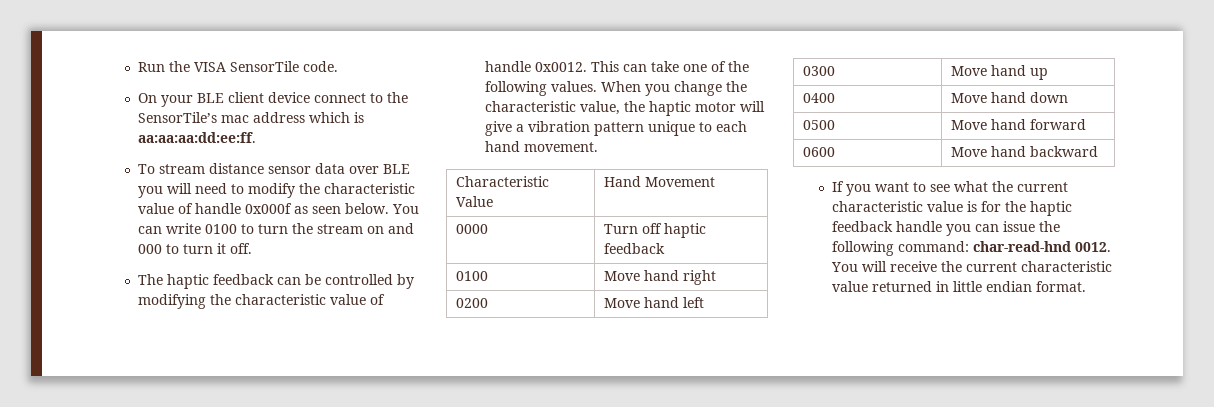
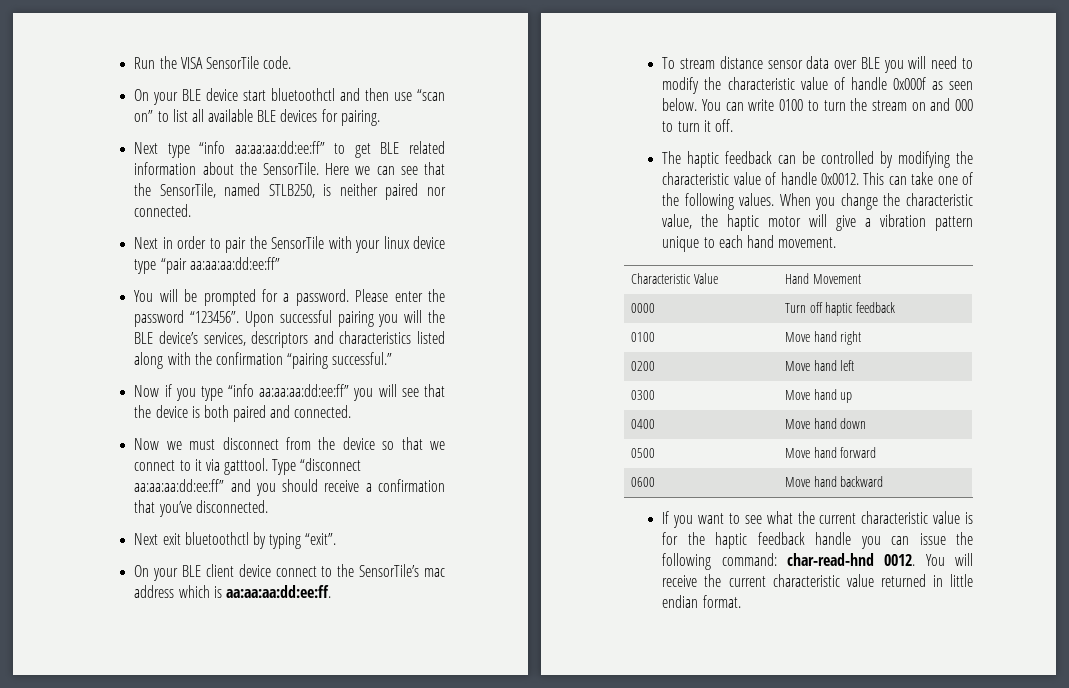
(338, 66) none -> [134,88,445,105] [134,109,380,126] [134,141,445,158] [134,162,445,175] [134,183,446,200] [134,204,192,217] [134,236,445,253] [134,257,280,274] [134,289,445,306] [134,310,445,327] [134,331,445,348] [134,352,393,369] [134,384,446,401] [134,405,352,422] [134,437,445,450] [134,458,362,475] [134,479,445,496] [134,500,268,517] [134,532,337,549] // On your BLE device start bluetoothctl and then use “scan on” to list all available BLE devices for pairing. // Next type “info aa:aa:aa:dd:ee:ff” to get BLE related information about the SensorTile. Here we can see that the SensorTile, named STLB250, is neither paired nor connected. // Next in order to pair the SensorTile with your linux device type “pair aa:aa:aa:dd:ee:ff” // You will be prompted for a password. Please enter the password “123456”. Upon successful pairing you will the BLE device’s services, descriptors and characteristics listed along with the confirmation “pairing successful.” // Now if you type “info aa:aa:aa:dd:ee:ff” you will see that the device is both paired and connected. // Now we must disconnect from the device so that we connect to it via gatttool. Type “disconnect aa:aa:aa:dd:ee:ff” and you should receive a confirmation that you’ve disconnected. // Next exit bluetoothctl by typing “exit”.

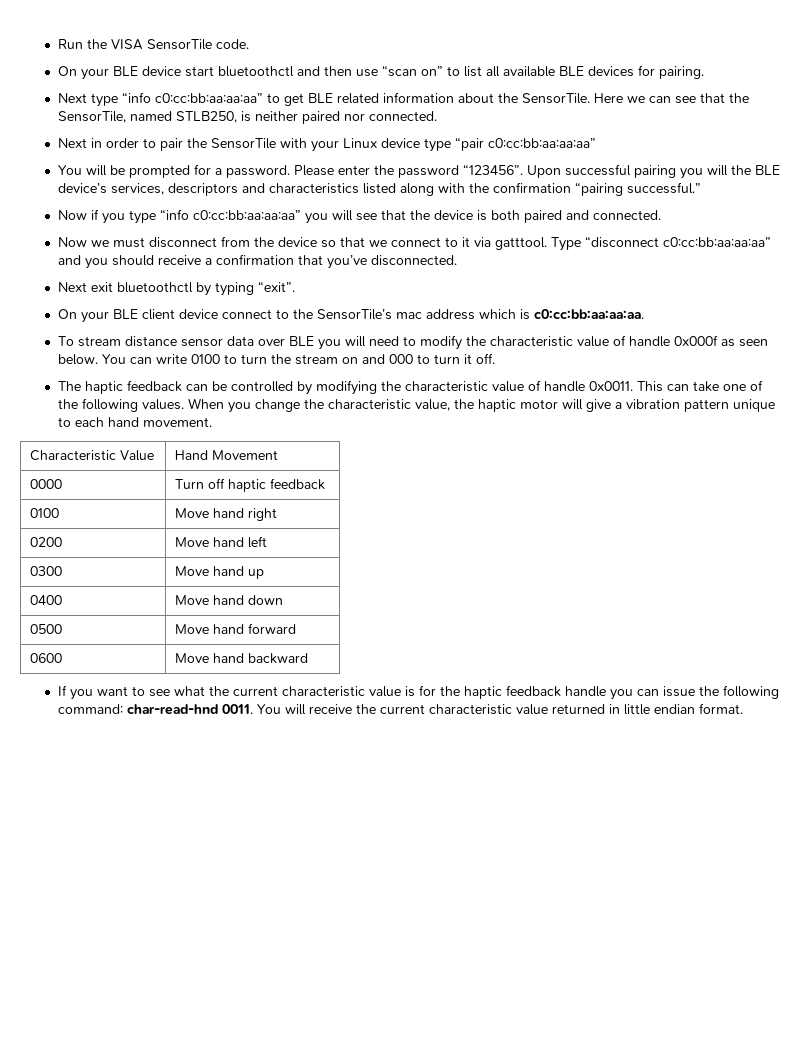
[234,141,325,154] aa:aa:aa:dd:ee:ff” -> [154,93,263,103] c0:cc:bb:aa:aa:aa”
[383,236,410,249] linux -> [342,138,377,148] Linux
[189,257,280,270] aa:aa:aa:dd:ee:ff” -> [487,138,596,148] c0:cc:bb:aa:aa:aa”
[259,384,350,397] aa:aa:aa:dd:ee:ff” -> [192,210,301,220] c0:cc:bb:aa:aa:aa”
[134,479,225,492] aa:aa:aa:dd:ee:ff” -> [662,237,771,247] c0:cc:bb:aa:aa:aa”
[225,585,331,598] aa:aa:aa:dd:ee:ff. -> [533,309,644,319] c0:cc:bb:aa:aa:aa.
[820,173,859,185] 0x0012. -> [588,381,633,391] 0x0011.
[884,554,916,566] 0012. -> [221,704,253,714] 0011.

